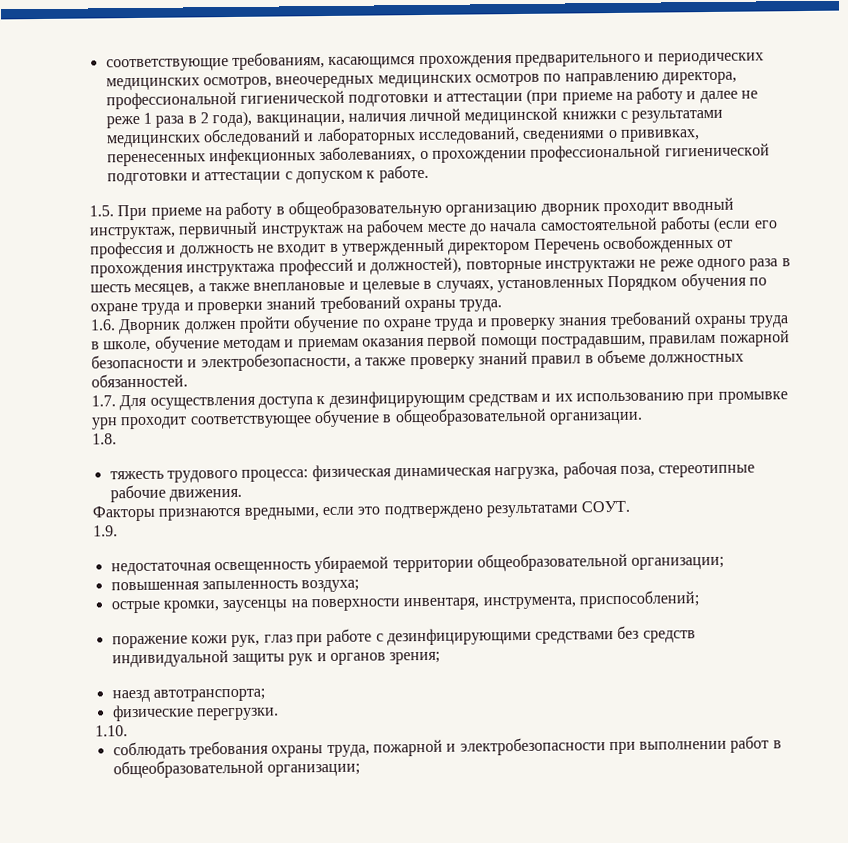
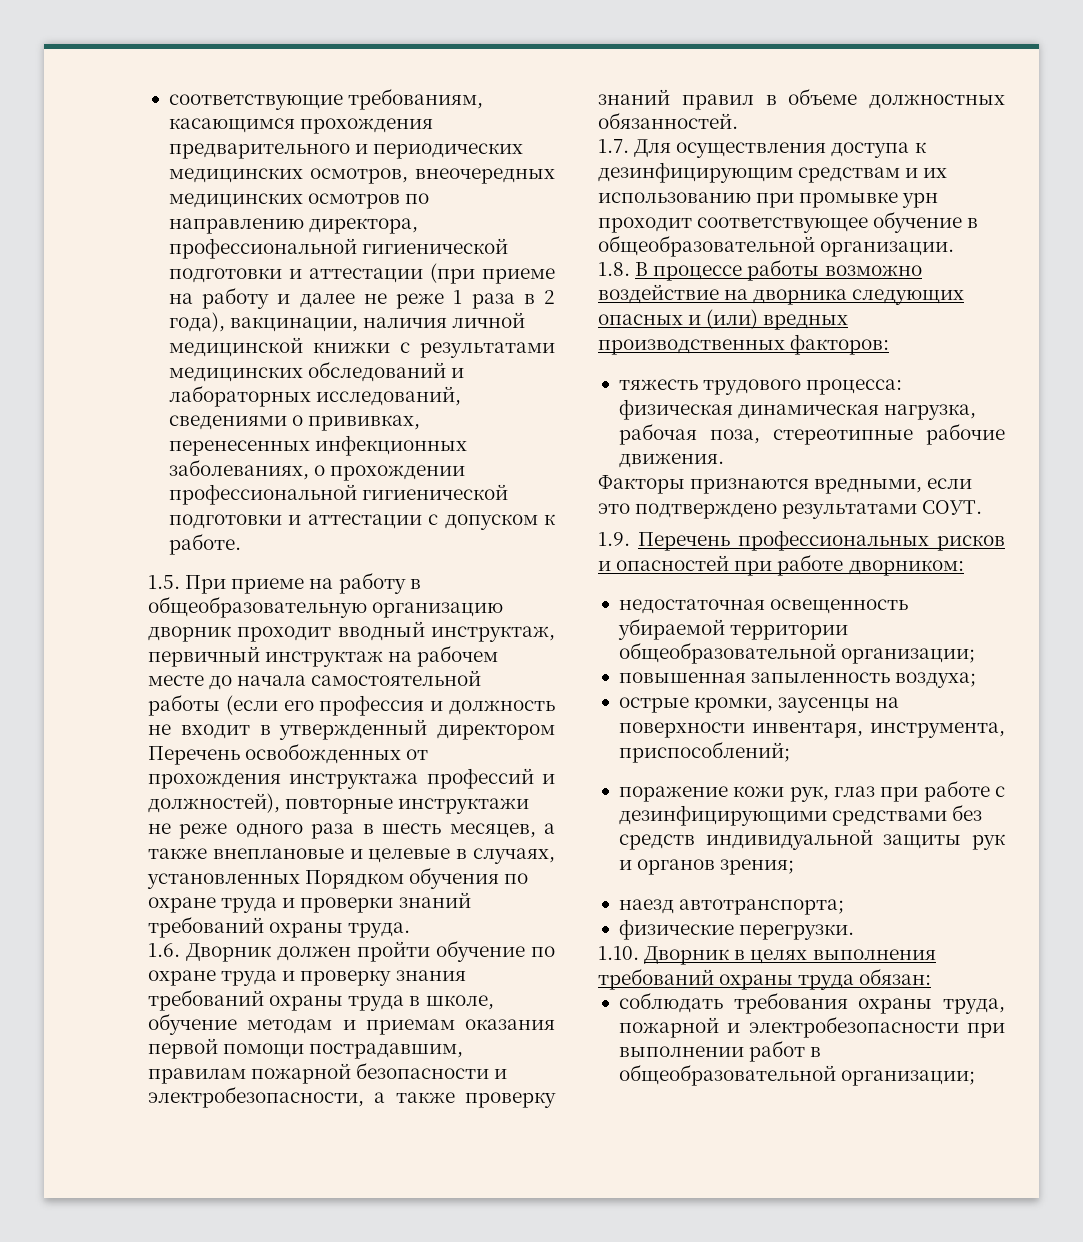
(117, 439) none -> [635,259,922,281] [598,284,965,305] [598,309,849,330] [598,334,890,355] В процессе работы возможно воздействие на дворника следующих опасных и (или) вредных производственных факторов:
(118, 531) none -> [638,530,1005,551] [598,554,964,576] Перечень профессиональных рисков и опасностей при работе дворником:
(128, 731) none -> [644,946,936,965] [598,968,932,990] Дворник в целях выполнения требований охраны труда обязан:

